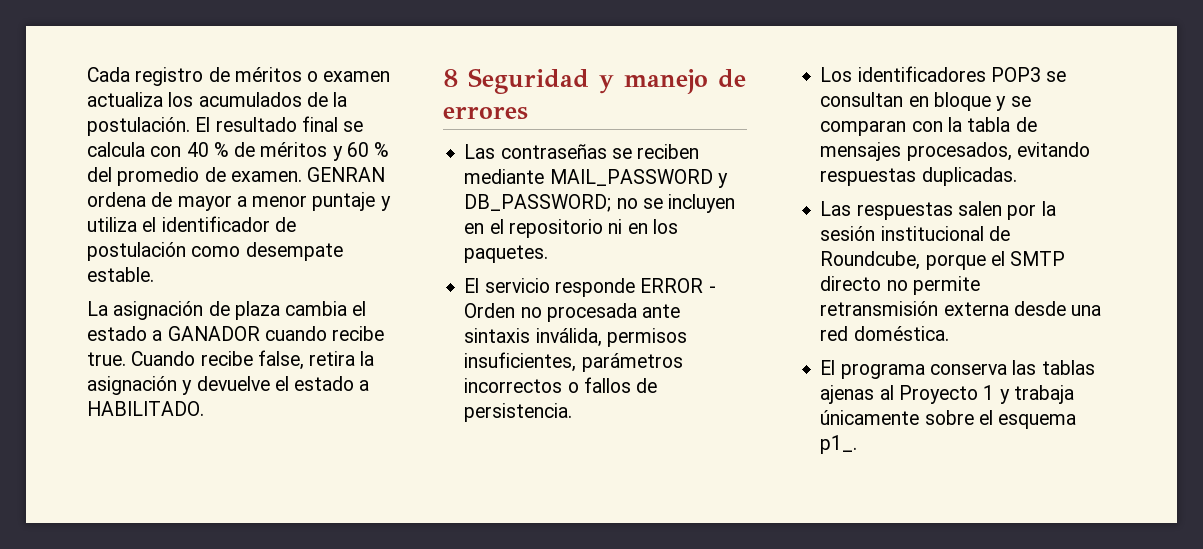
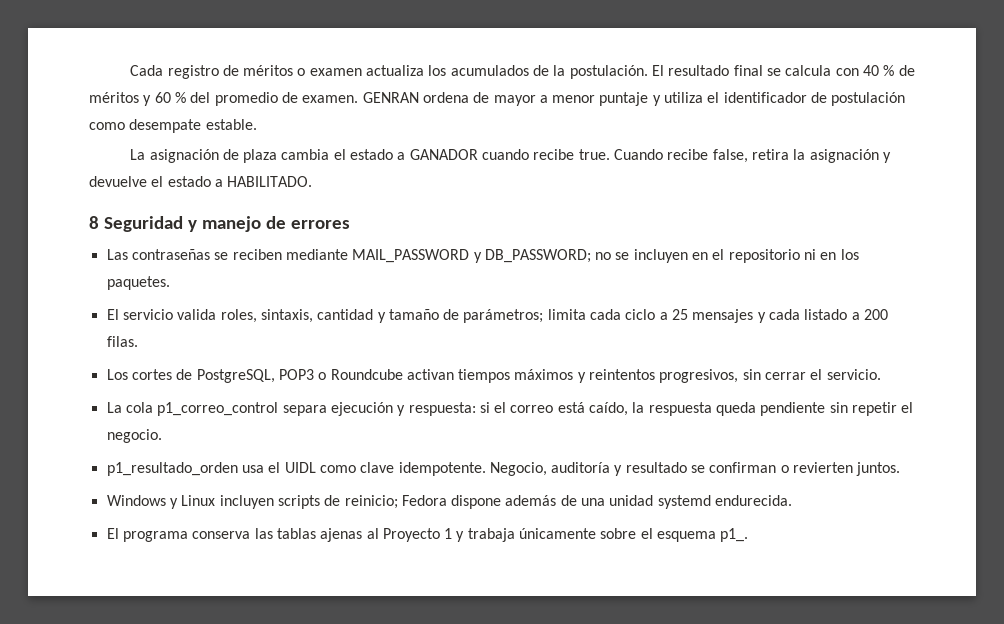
[554,278,716,297] [464,303,681,322] [464,328,687,347] [464,352,683,372] [464,377,658,393] [464,403,573,422] [820,66,1067,82] [820,92,1031,111] [820,117,1037,136] [820,142,1090,161] [820,167,1017,186] [820,201,1056,220] [820,226,1010,241] [820,251,1066,270] [820,276,980,295] [820,301,1102,316] [820,326,949,341] responde ERROR - Orden no procesada ante sintaxis inválida, permisos insuficientes, parámetros incorrectos o fallos de persistencia. // Los identificadores POP3 se consultan en bloque y se comparan con la tabla de mensajes procesados, evitando respuestas duplicadas. // Las respuestas salen por la sesión institucional de Roundcube, porque el SMTP directo no permite retransmisión externa desde una red doméstica. -> [177,309,889,323] [106,336,138,347] [106,369,881,383] [106,402,914,416] [106,429,162,443] [106,462,901,476] [106,495,793,509] valida roles, sintaxis, cantidad y tamaño de parámetros; limita cada ciclo a 25 mensajes y cada listado a 200 filas. // Los cortes de PostgreSQL, POP3 o Roundcube activan tiempos máximos y reintentos progresivos, sin cerrar el servicio. // La cola p1_correo_control separa ejecución y respuesta: si el correo está caído, la respuesta queda pendiente sin repetir el negocio. // p1_resultado_orden usa el UIDL como clave idempotente. Negocio, auditoría y resultado se confirman o revierten juntos. // Windows y Linux incluyen scripts de reinicio; Fedora dispone además de una unidad systemd endurecida.

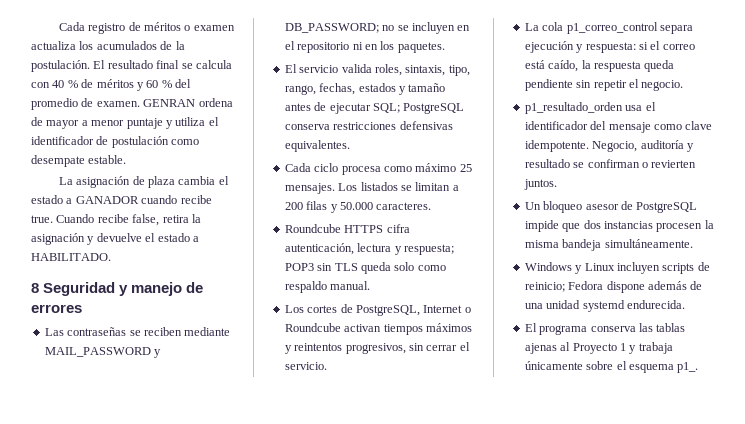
[317,309,889,323] [106,336,138,347] cantidad y tamaño de parámetros; limita cada ciclo a 25 mensajes y cada listado a 200 filas. -> [448,65,470,76] [284,83,446,95] [284,102,465,114] [284,121,453,130] [284,140,350,152] [284,163,472,175] [284,182,459,194] [284,201,432,213] [284,224,410,233] [284,243,454,255] [284,262,446,274] [284,281,371,293] tipo, rango, fechas, estados y tamaño antes de ejecutar SQL; PostgreSQL conserva restricciones defensivas equivalentes. // Cada ciclo procesa como máximo 25 mensajes. Los listados se limitan a 200 filas y 50.000 caracteres. // Roundcube HTTPS cifra autenticación, lectura y respuesta; POP3 sin TLS queda solo como respaldo manual.
[278,369,314,380] POP3 -> [423,305,463,313] Internet
[284,462,316,473] UIDL -> [524,121,651,133] identificador del mensaje
(901, 469) none -> [524,201,698,213] [524,220,714,232] [524,239,693,251] // Un bloqueo asesor de PostgreSQL impide que dos instancias procesen la misma bandeja simultáneamente.

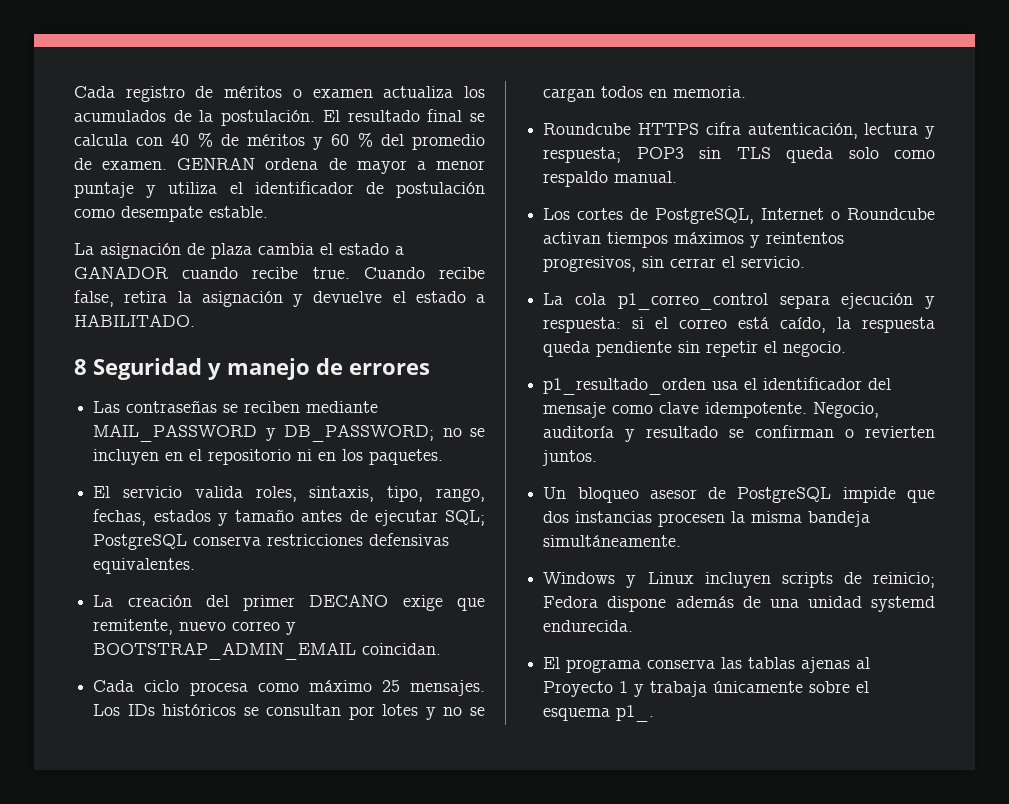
(350, 146) none -> [93,594,485,611] [93,619,297,635] [93,642,442,660] // La creación del primer DECANO exige que remitente, nuevo correo y BOOTSTRAP_ADMIN_EMAIL coincidan.
[360,182,459,191] [284,201,432,213] listados se limitan a 200 filas y 50.000 caracteres. -> [127,704,485,720] [543,86,747,102] IDs históricos se consultan por lotes y no se cargan todos en memoria.

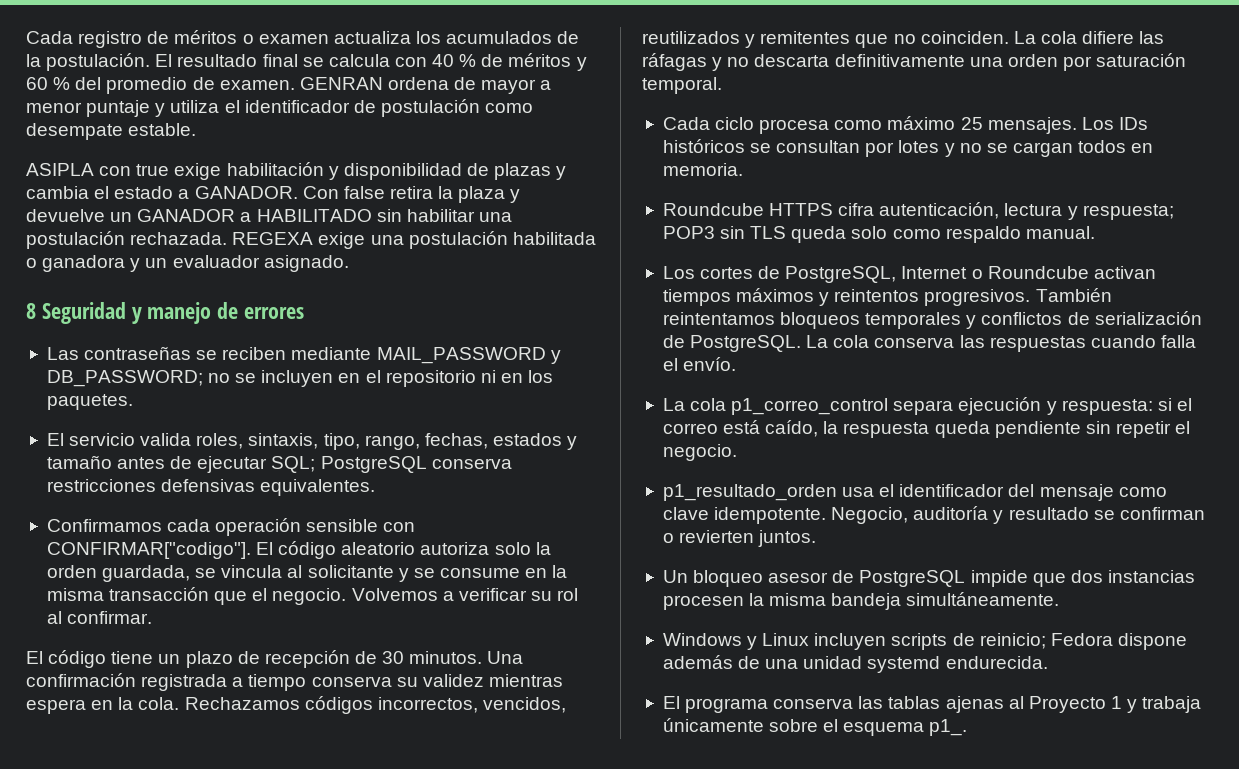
[74,243,404,259] [74,266,485,279] [74,290,114,307] La asignación de plaza cambia el estado a GANADOR cuando recibe true. Cuando recibe false, -> [26,162,567,180] [26,186,385,199] ASIPLA con true exige habilitación y disponibilidad de plazas y cambia el estado a GANADOR. Con false
[201,291,283,307] asignación -> [458,186,506,203] plaza
[392,291,485,303] [74,314,195,327] el estado a HABILITADO. -> [110,209,512,222] [26,231,596,249] [26,255,349,272] un GANADOR a HABILITADO sin habilitar una postulación rechazada. REGEXA exige una postulación habilitada o ganadora y un evaluador asignado.
[93,594,485,611] [93,619,297,635] [93,642,442,660] La creación del primer DECANO exige que remitente, nuevo correo y BOOTSTRAP_ADMIN_EMAIL coincidan. -> [46,518,416,536] [46,541,551,559] [46,565,568,582] [46,587,579,605] [46,611,153,624] [26,650,524,668] [26,673,563,691] [26,696,566,714] [642,31,1165,48] [642,53,1187,71] [642,77,722,94] Confirmamos cada operación sensible con CONFIRMAR["codigo"]. El código aleatorio autoriza solo la orden guardada, se vincula al solicitante y se consume en la misma transacción que el negocio. Volvemos a verificar su rol al confirmar. // El código tiene un plazo de recepción de 30 minutos. Una confirmación registrada a tiempo conserva su validez mientras espera en la cola. Rechazamos códigos incorrectos, vencidos, reutilizados y remitentes que no coinciden. La cola difiere las ráfagas y no descarta definitivamente una orden por saturación temporal.
[543,256,806,272] progresivos, sin cerrar el servicio. -> [924,288,1112,306] [662,311,1202,329] [662,335,1196,352] [662,357,737,371] progresivos. También reintentamos bloqueos temporales y conflictos de serialización de PostgreSQL. La cola conserva las respuestas cuando falla el envío.

